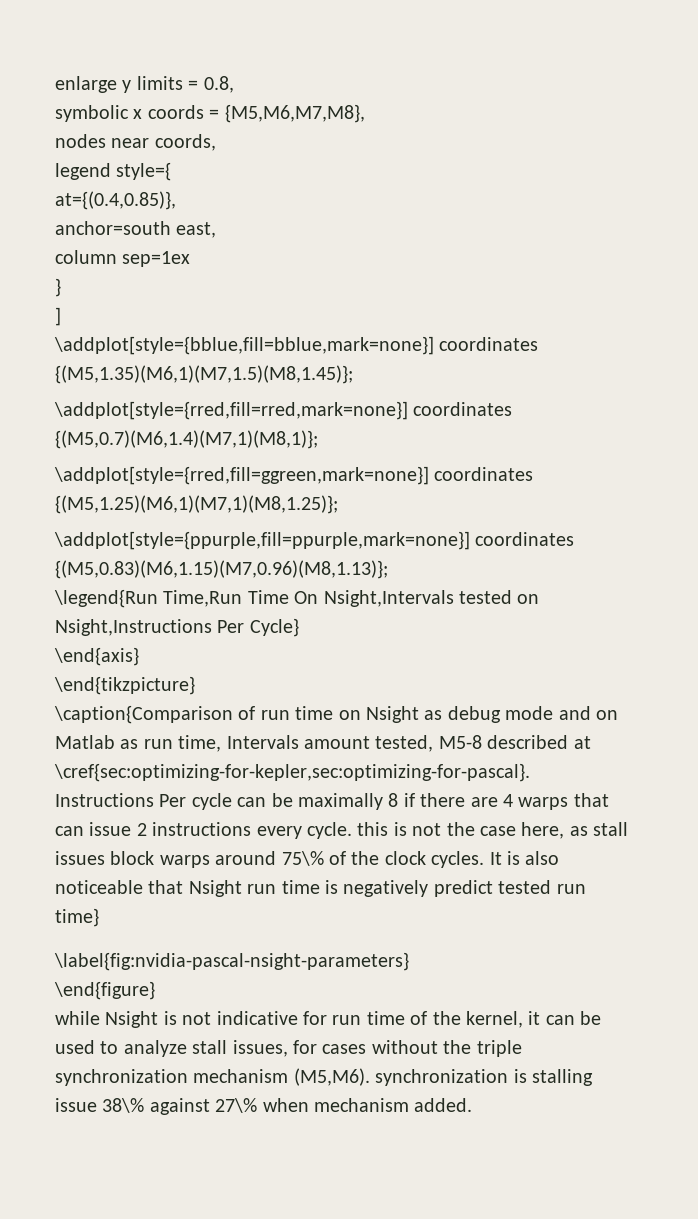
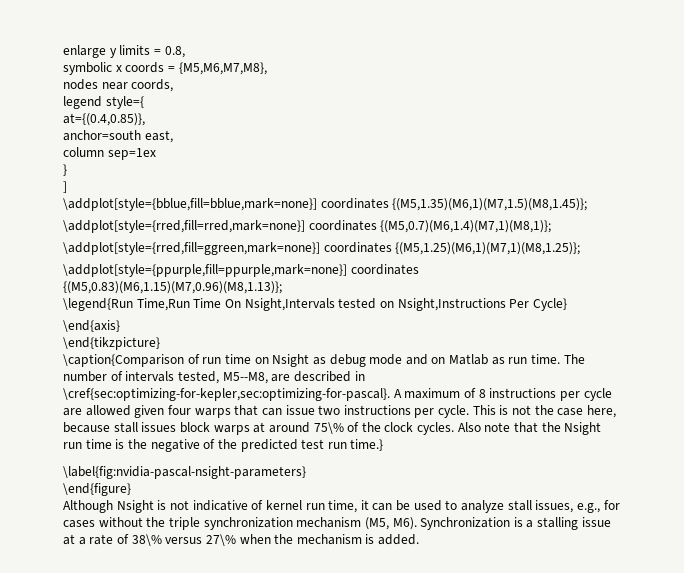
[178,735,591,752] [54,763,530,782] [55,793,609,810] [55,822,389,839] time, Intervals amount tested, M5-8 described at \cref{sec:optimizing-for-kepler,sec:optimizing-for-pascal}. Instructions Per cycle can be maximally 8 if there are 4 warps that can issue 2 instructions every cycle. this -> [531,354,585,364] [63,371,365,384] [63,388,612,401] [63,405,496,418] time. The number of intervals tested, M5--M8, are described in \cref{sec:optimizing-for-kepler,sec:optimizing-for-pascal}. A maximum of 8 instructions per cycle are allowed given four warps that can issue two instructions per cycle. This
[569,826,588,836] as -> [63,422,110,433] because
(210, 861) none -> [253,422,266,433] at
[489,851,560,865] [55,880,586,897] [55,908,99,927] It is also noticeable that Nsight run time is negatively predict tested run time} -> [457,422,602,435] [63,439,384,452] Also note that the Nsight run time is the negative of the predicted test run time.}
[55,1011,100,1025] while -> [63,500,113,513] Although
[303,1011,523,1028] for run time of the kernel, -> [251,500,358,513] of kernel run time,
(288, 1048) none -> [576,503,600,513] e.g.,
[293,1068,593,1086] [55,1098,409,1115] (M5,M6). synchronization is stalling issue 38\% against 27\% when mechanism -> [364,517,611,530] [63,534,375,546] (M5, M6). Synchronization is a stalling issue at a rate of 38\% versus 27\% when the mechanism is

